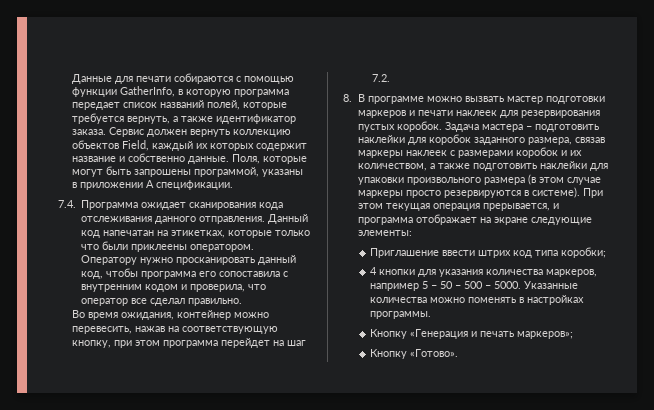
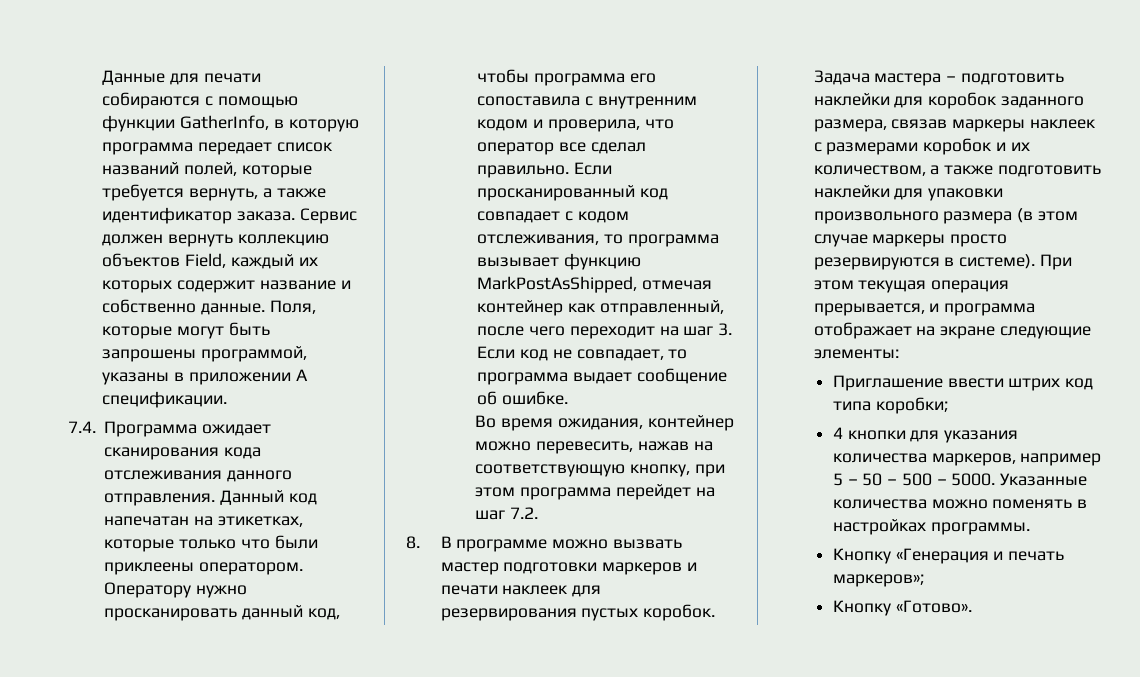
(243, 302) none -> [574,162,613,175] [477,185,669,201] [477,211,629,223] [477,234,719,247] [477,253,642,270] [477,276,713,293] [477,300,724,316] [477,323,733,339] [477,346,688,361] [477,368,727,385] [477,391,569,405] Если просканированный код совпадает с кодом отслеживания, то программа вызывает функцию MarkPostAsShipped, отмечая контейнер как отправленный, после чего переходит на шаг 3. Если код не совпадает, то программа выдает сообщение об ошибке.

